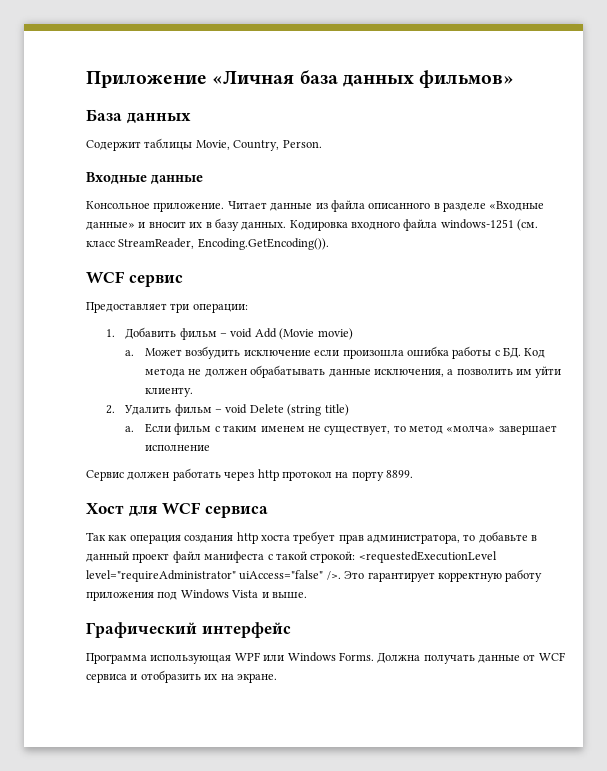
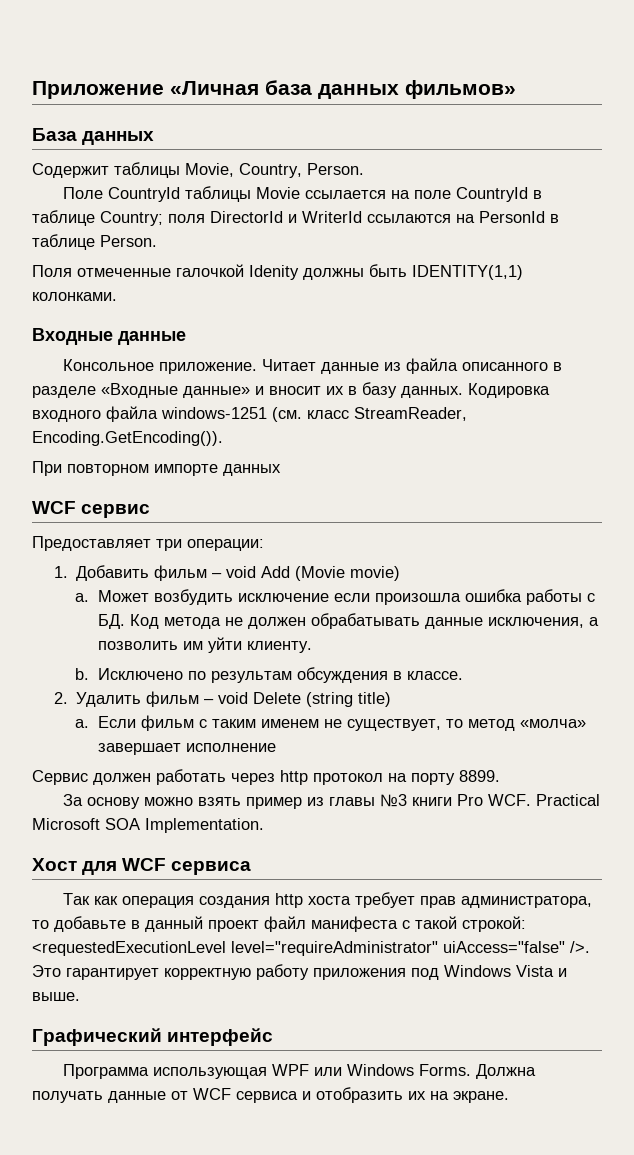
(322, 144) none -> [62,186,542,202] [32,210,559,226] [32,234,157,250] [32,264,523,280] [32,292,117,301] // Поле CountryId таблицы Movie ссылается на поле CountryId в таблице Country; поля DirectorId и WriterId ссылаются на PersonId в таблице Person. // Поля отмеченные галочкой Idenity должны быть IDENTITY(1,1) колонками.
(329, 244) none -> [32,461,281,476] // При повторном импорте данных
(194, 392) none -> [75,667,463,683] // b. Исключено по результам обсуждения в классе.
(413, 474) none -> [62,794,600,809] [32,818,264,833] // За основу можно взять пример из главы №3 книги Pro WCF. Practical Microsoft SOA Implementation.

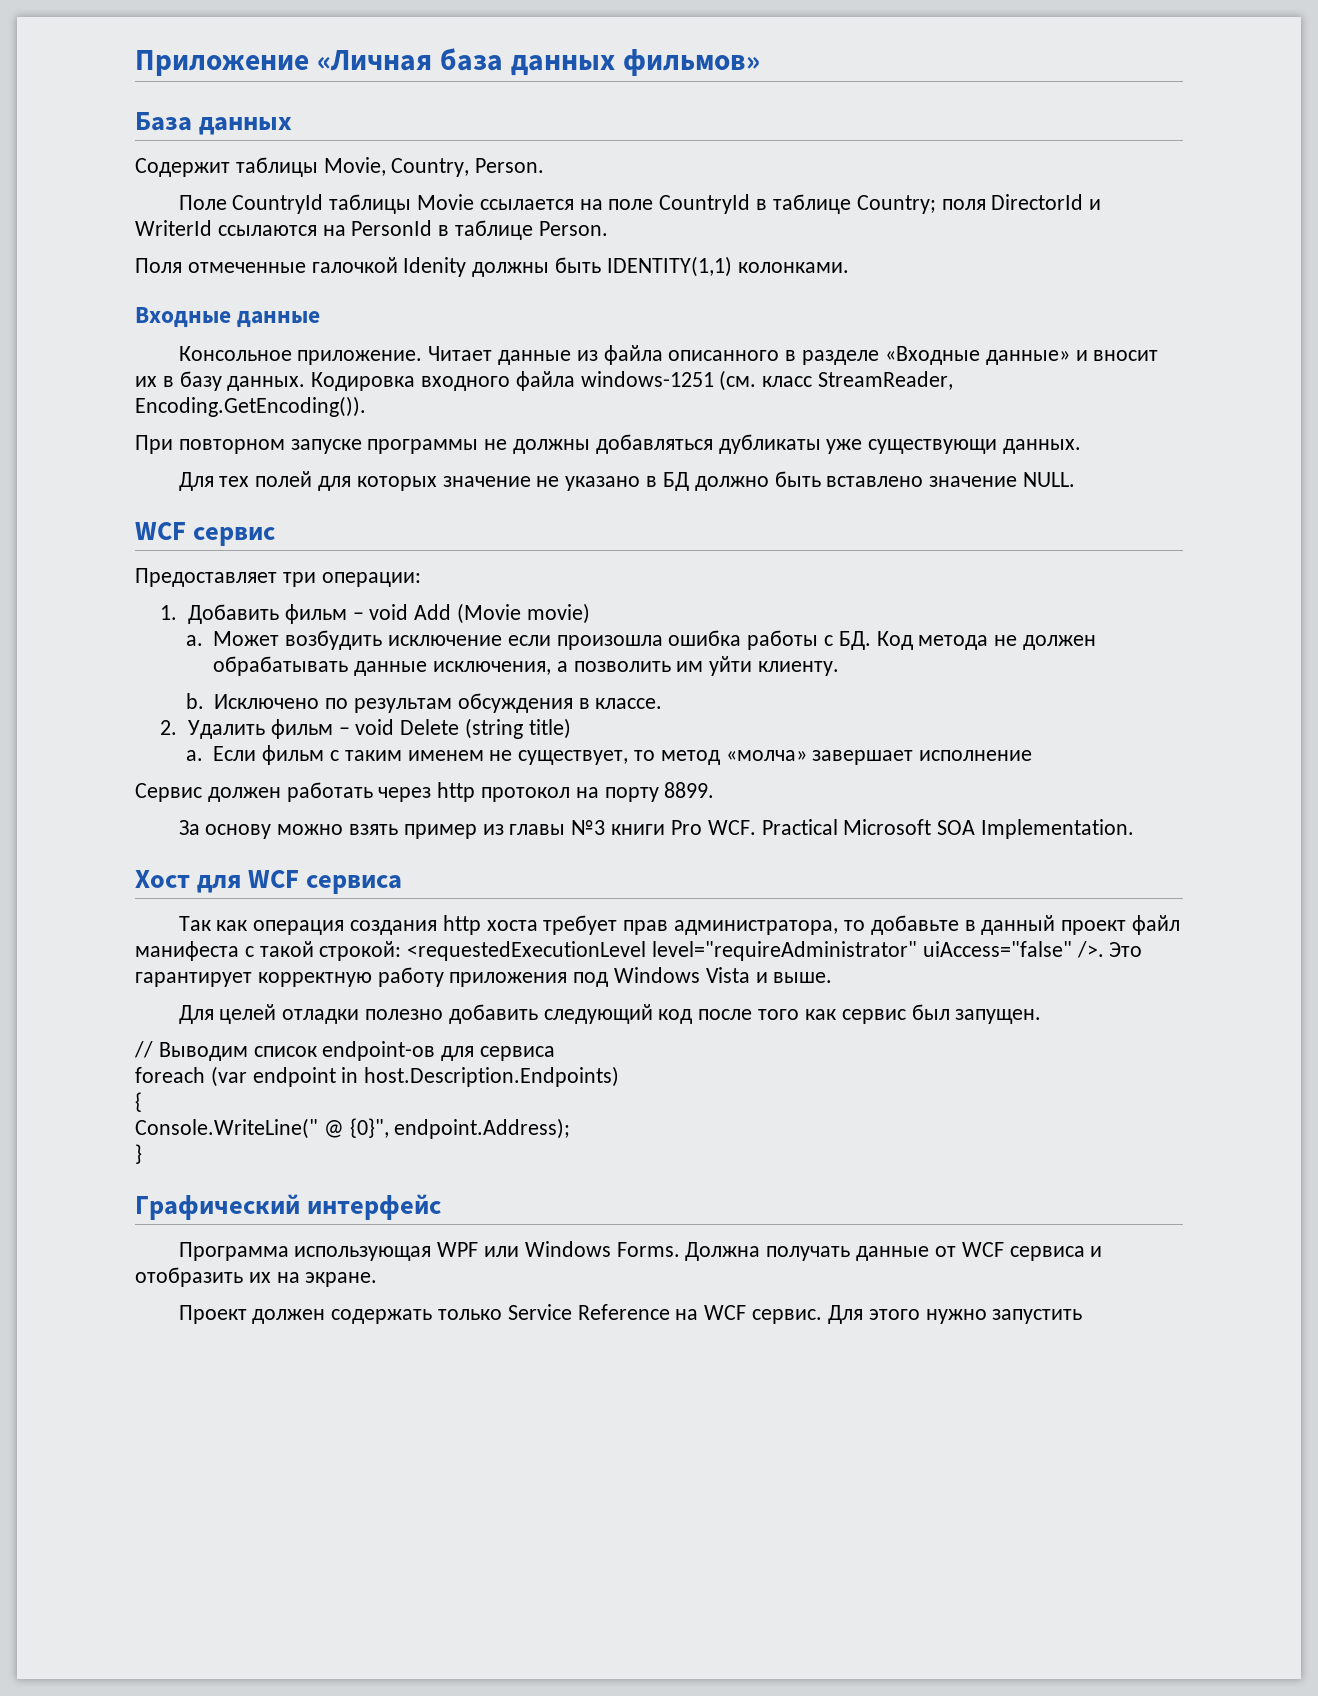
[154,464,281,476] импорте данных -> [290,434,1082,454] [178,471,1075,491] запуске программы не должны добавляться дубликаты уже существующи данных. // Для тех полей для которых значение не указано в БД должно быть вставлено значение NULL.
(80, 996) none -> [178,1004,1042,1024] [134,1041,556,1061] [135,1066,620,1087] [135,1092,142,1112] [135,1118,571,1139] [135,1144,142,1164] // Для целей отладки полезно добавить следующий код после того как сервис был запущен. // // Выводим список endpoint-ов для сервиса // foreach (var endpoint in host.Description.Endpoints) // { // Console.WriteLine(" @ {0}", endpoint.Address); // }
(509, 1097) none -> [178,1304,1083,1324] // Проект должен содержать только Service Reference на WCF сервис. Для этого нужно запустить

